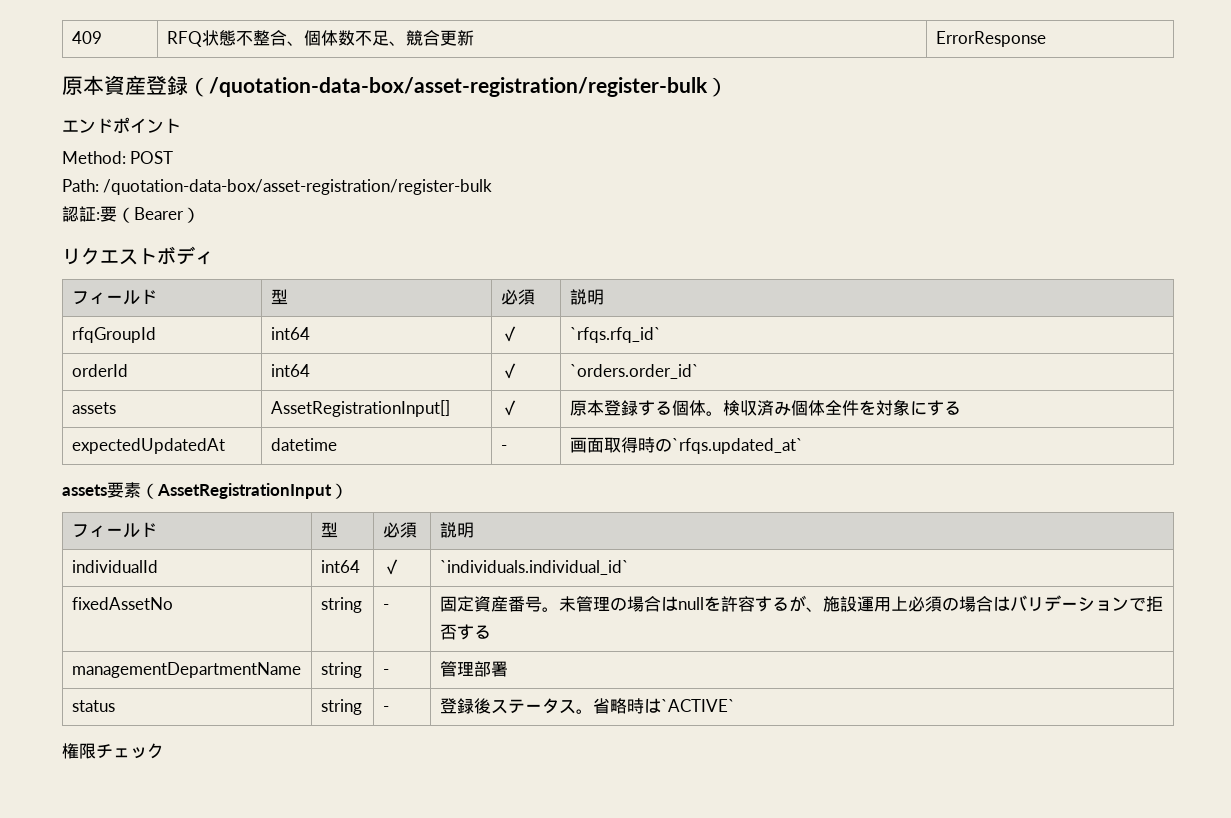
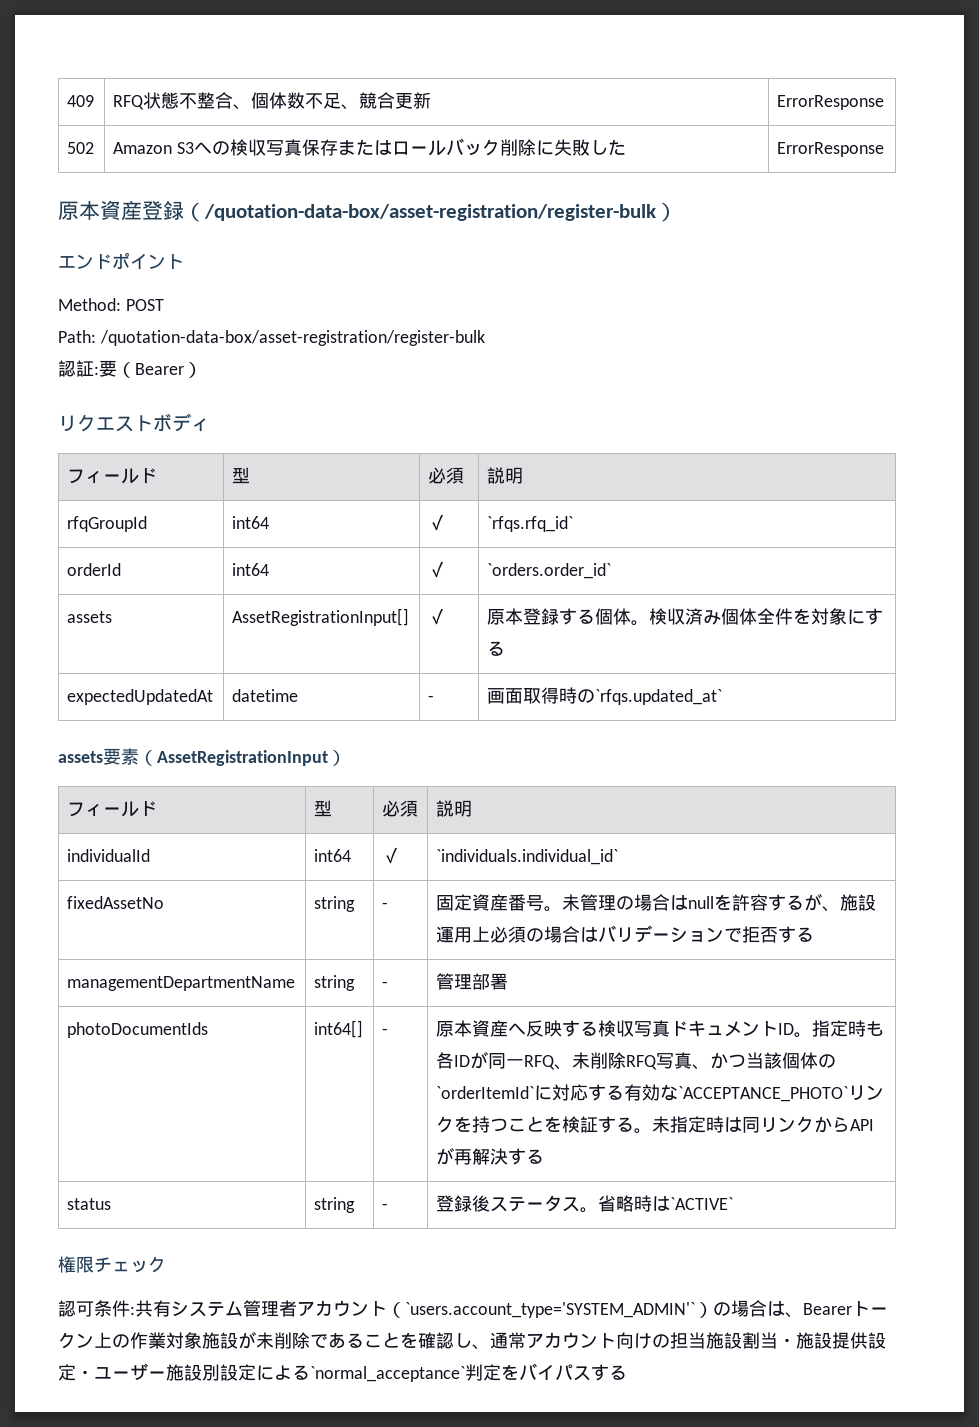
(1046, 39) none -> [67,142,95,154] [113,138,626,156] [777,142,885,157] // 502 | Amazon S3への検収写真保存またはロールバック削除に失敗した | ErrorResponse
(508, 669) none -> [67,1022,209,1038] [314,1020,364,1038] [382,1028,389,1035] [436,1020,885,1038] [436,1051,837,1070] [436,1084,885,1102] [436,1116,875,1134] [436,1147,545,1165] // photoDocumentIds | int64[] | - | 原本資産へ反映する検収写真ドキュメントID。指定時も各IDが同一RFQ、未削除RFQ写真、かつ当該個体の`orderItemId`に対応する有効な`ACCEPTANCE_PHOTO`リンクを持つことを検証する。未指定時は同リンクからAPIが再解決する
(164, 751) none -> [58,1300,888,1318] [58,1331,886,1350] [58,1363,627,1382] // 認可条件:共有システム管理者アカウント（`users.account_type='SYSTEM_ADMIN'`）の場合は、Bearerトークン上の作業対象施設が未削除であることを確認し、通常アカウント向けの担当施設割当・施設提供設定・ユーザー施設別設定による`normal_acceptance`判定をバイパスする

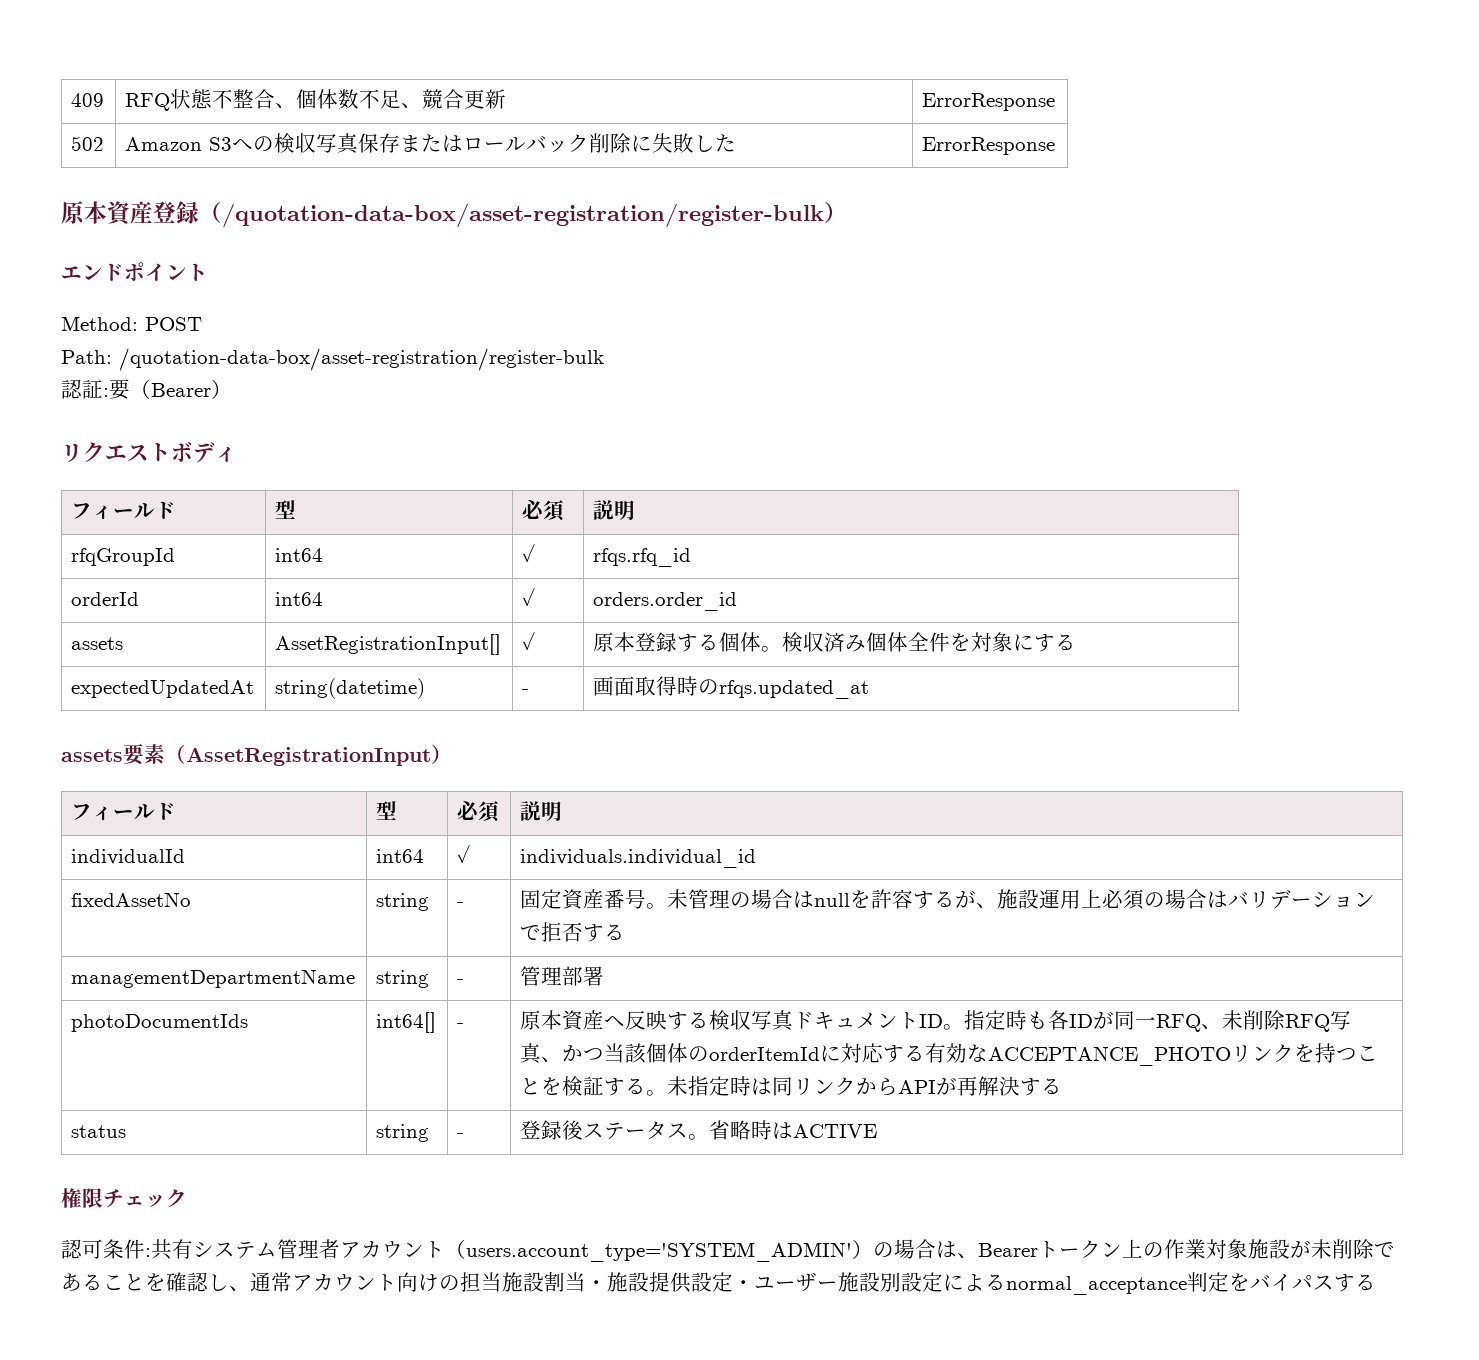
[487,516,574,532] `rfqs.rfq_id` -> [593,548,692,567] rfqs.rfq_id
[487,563,612,579] `orders.order_id` -> [593,592,738,611] orders.order_id
[232,689,299,702] datetime -> [275,678,426,699] string(datetime)
[595,689,723,705] `rfqs.updated_at` -> [719,680,870,699] rfqs.updated_at
[436,849,619,865] `individuals.individual_id` -> [520,849,757,868] individuals.individual_id
[436,1086,535,1099] `orderItemId` -> [709,1047,821,1061] orderItemId
[678,1086,849,1102] `ACCEPTANCE_PHOTO` -> [988,1046,1232,1066] ACCEPTANCE_PHOTO
[670,1197,734,1210] `ACTIVE` -> [793,1124,878,1138] ACTIVE
[405,1302,695,1318] `users.account_type='SYSTEM_ADMIN'` -> [466,1242,852,1262] users.account_type='SYSTEM_ADMIN'
[310,1366,465,1382] `normal_acceptance` -> [1006,1276,1187,1295] normal_acceptance

